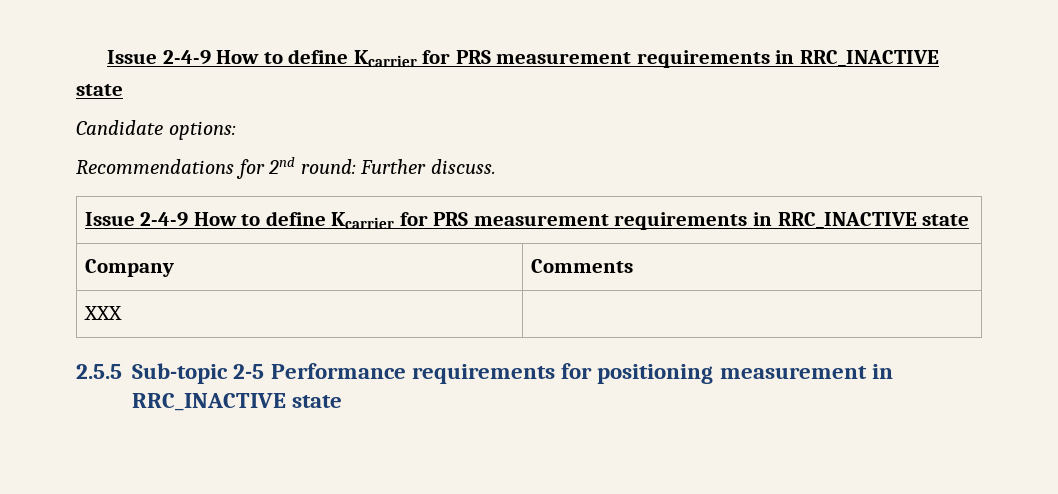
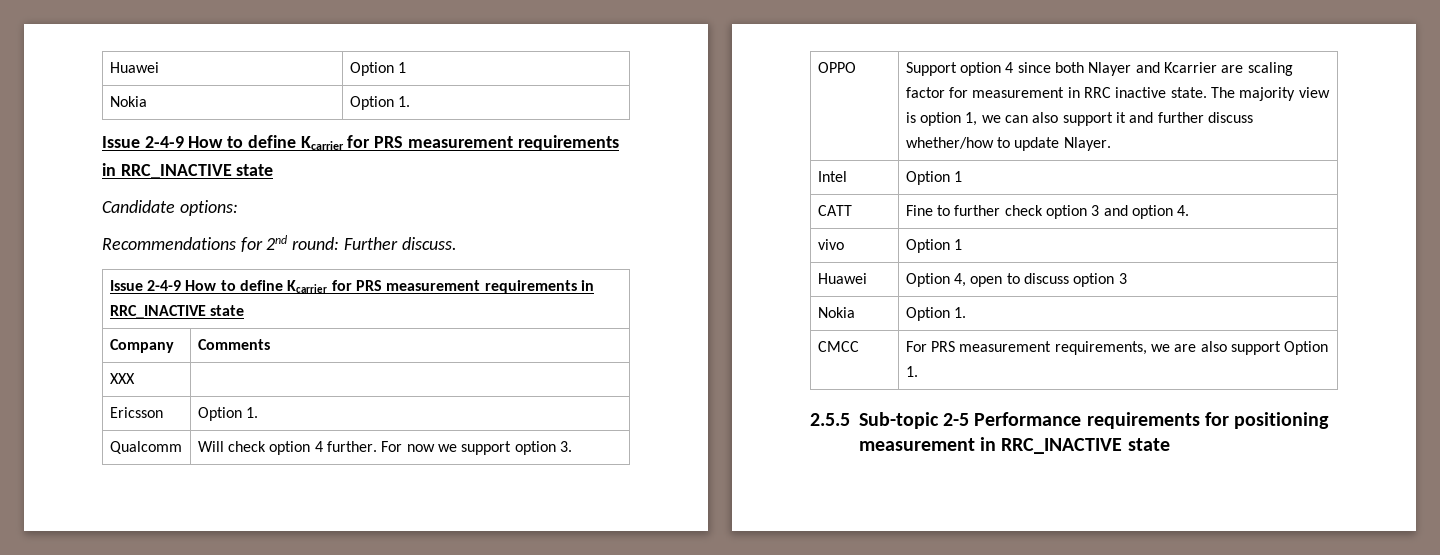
(107, 57) none -> [109,62,159,73] [349,62,407,76] [109,96,147,107] [349,96,411,110] Huawei | Option 1 // Nokia | Option 1. //
(122, 313) none -> [109,407,163,418] [197,407,259,421] [109,441,182,454] [197,441,572,455] [817,62,856,73] [905,62,1293,76] [905,87,1330,101] [905,112,1253,126] [905,137,1111,151] [817,171,847,182] [905,171,963,185] [817,205,852,216] [905,205,1190,219] [817,239,844,250] [905,239,963,253] [817,273,867,284] [905,273,1127,287] [817,307,855,318] [905,307,967,321] [817,341,859,352] [905,341,1329,355] [905,366,918,377] // Ericsson | Option 1. // Qualcomm | Will check option 4 further. For now we support option 3. // OPPO | Support option 4 since both Nlayer and Kcarrier are scaling factor for measurement in RRC inactive state. The majority view is option 1, we can also support it and further discuss whether/how to update Nlayer. // Intel | Option 1 // CATT | Fine to further check option 3 and option 4. // vivo | Option 1 // Huawei | Option 4, open to discuss option 3 // Nokia | Option 1. // CMCC | For PRS measurement requirements, we are also support Option 1.

